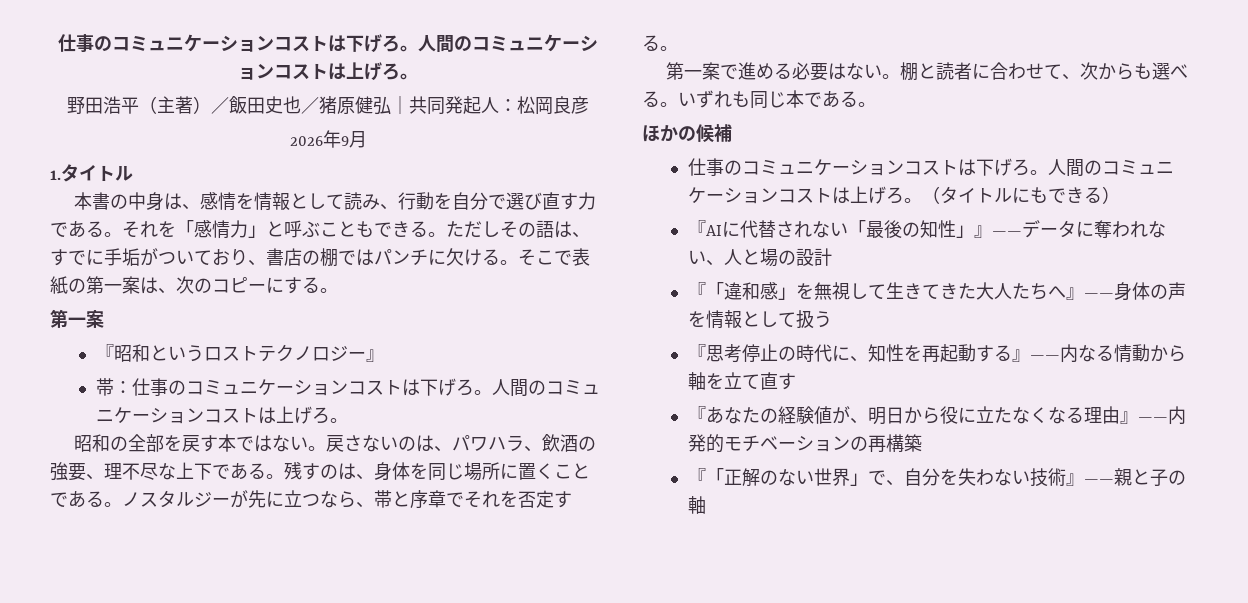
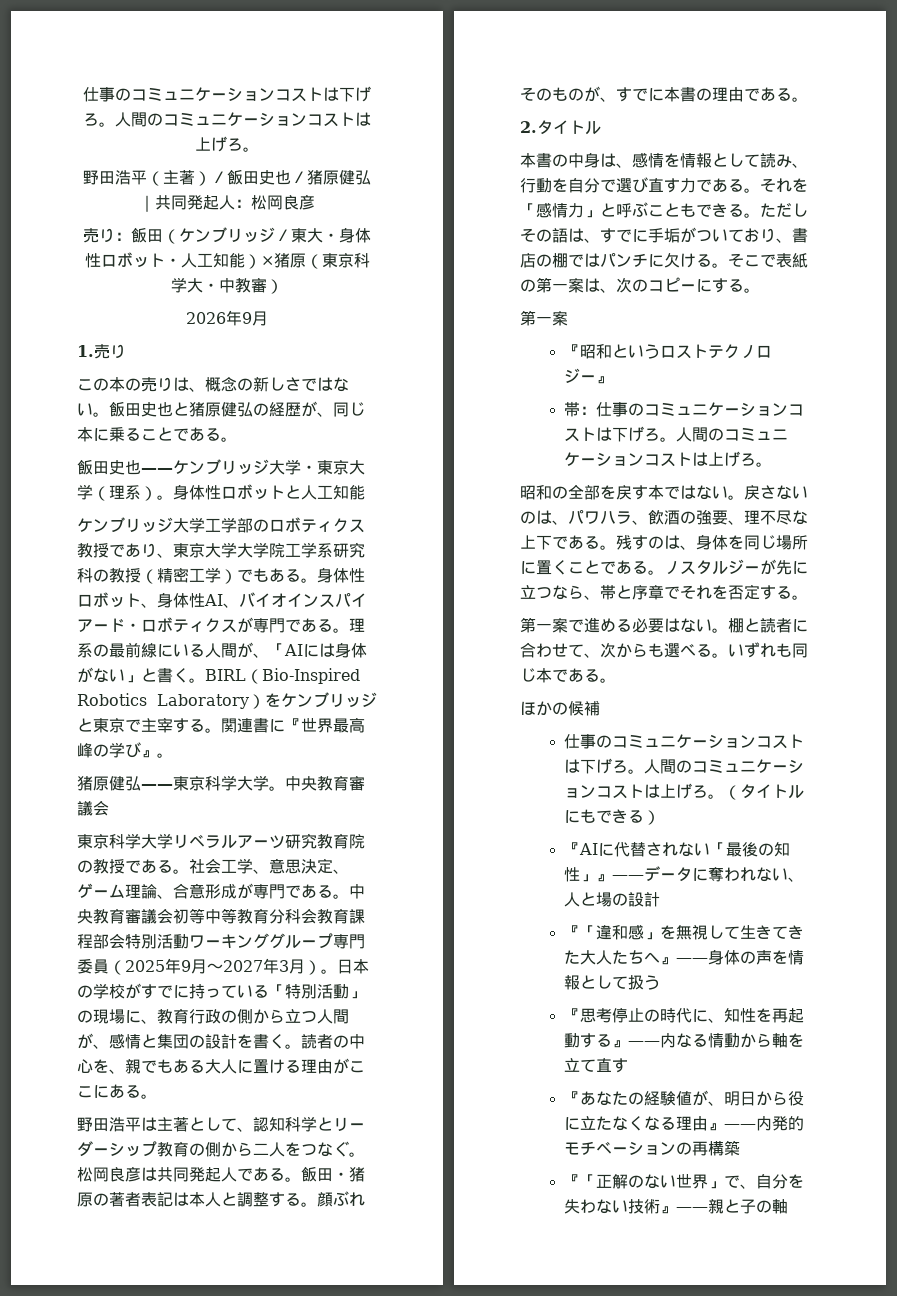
[289,130,367,148] [50,170,61,180] 2026年9月 // 1. -> [83,227,371,244] [84,252,370,269] [171,277,283,294] [186,310,268,326] [77,344,126,359] [77,376,349,392] [77,401,365,417] [77,427,237,442] [77,459,365,475] [77,484,365,501] [77,517,365,533] [77,542,365,558] [77,567,365,584] [77,592,367,608] [77,617,365,633] [77,642,367,658] [77,667,360,684] [77,692,377,709] [77,717,365,733] [77,742,173,758] [77,775,365,791] [77,800,109,816] [77,833,365,849] [77,858,349,874] [77,883,365,899] [77,908,365,924] [77,933,365,949] [77,958,369,975] [77,983,365,999] [77,1008,349,1024] [77,1033,365,1049] [77,1058,365,1074] [77,1084,157,1099] [77,1116,365,1132] [77,1141,365,1157] [77,1166,365,1182] [77,1191,365,1207] [520,86,808,102] [520,121,537,133] 売り：飯田（ケンブリッジ／東大・身体性ロボット・人工知能）×猪原（東京科学大・中教審） // 2026年9月 // 1.売り // この本の売りは、概念の新しさではない。飯田史也と猪原健弘の経歴が、同じ本に乗ることである。 // 飯田史也——ケンブリッジ大学・東京大学（理系）。身体性ロボットと人工知能 // ケンブリッジ大学工学部のロボティクス教授であり、東京大学大学院工学系研究科の教授（精密工学）でもある。身体性ロボット、身体性AI、バイオインスパイアード・ロボティクスが専門である。理系の最前線にいる人間が、「AIには身体がない」と書く。BIRL（Bio-Inspired Robotics Laboratory）をケンブリッジと東京で主宰する。関連書に『世界最高峰の学び』。 // 猪原健弘——東京科学大学。中央教育審議会 // 東京科学大学リベラルアーツ研究教育院の教授である。社会工学、意思決定、ゲーム理論、合意形成が専門である。中央教育審議会初等中等教育分科会教育課程部会特別活動ワーキンググループ専門委員（2025年9月〜2027年3月）。日本の学校がすでに持っている「特別活動」の現場に、教育行政の側から立つ人間が、感情と集団の設計を書く。読者の中心を、親でもある大人に置ける理由がここにある。 // 野田浩平は主著として、認知科学とリーダーシップ教育の側から二人をつなぐ。松岡良彦は共同発起人である。飯田・猪原の著者表記は本人と調整する。顔ぶれそのものが、すでに本書の理由である。 // 2.

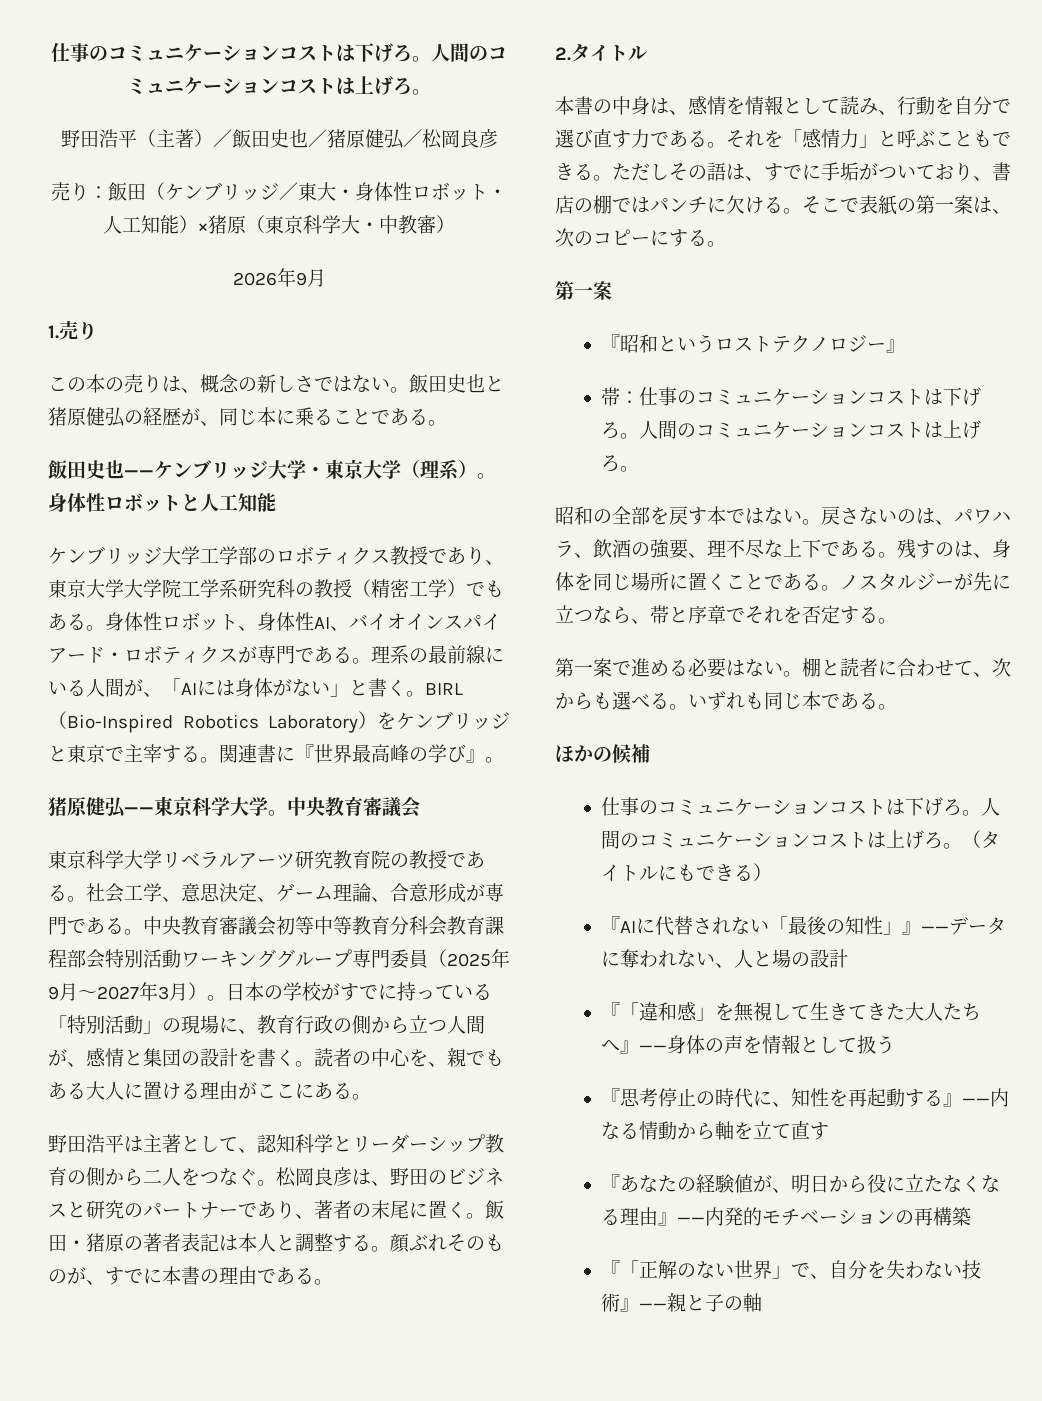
[139,195,251,212] ｜共同発起人： -> [402,129,422,147] ／
[157,1167,285,1182] 共同発起人である -> [371,1167,504,1186] [48,1200,466,1219] 、野田のビジネスと研究のパートナーであり、著者の末尾に置く

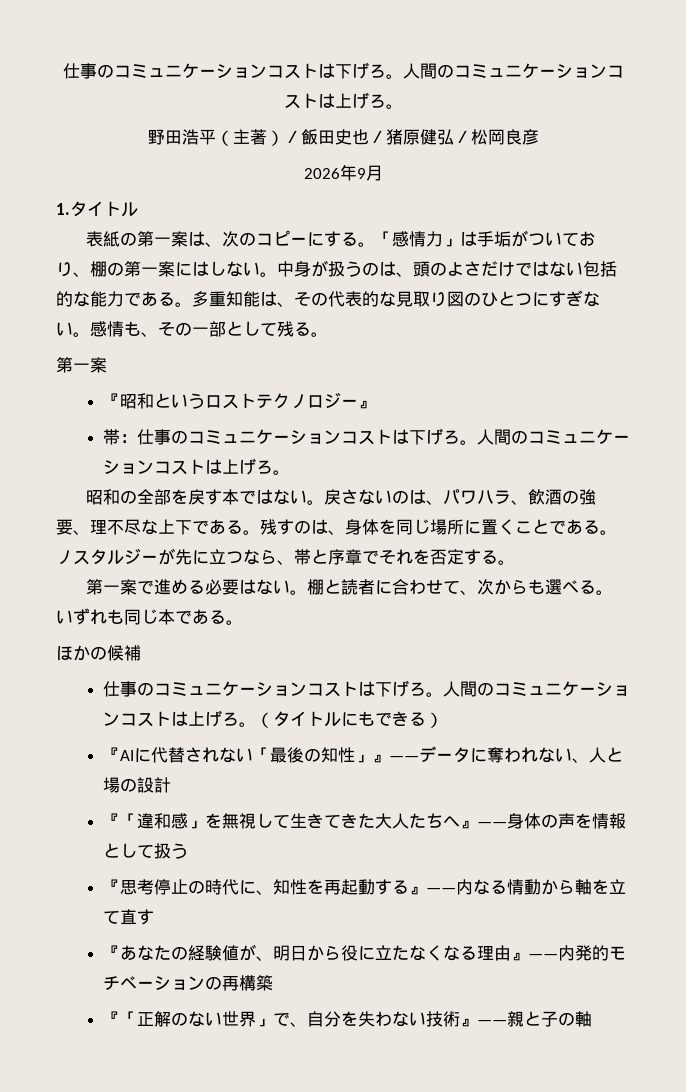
[51,182,507,201] [103,215,455,234] [232,268,326,287] [48,321,97,340] [48,374,504,393] [48,407,447,427] [48,459,496,480] [48,493,276,512] [48,546,504,565] [48,579,504,598] [48,612,501,631] [48,645,504,664] [48,678,463,697] [48,711,510,733] [48,744,504,763] [48,796,420,818] [48,850,485,869] [48,883,504,903] [48,916,504,936] [48,949,510,969] [48,982,492,1001] [48,1015,485,1034] [48,1048,504,1067] [48,1081,371,1100] [48,1134,504,1153] [48,1167,504,1187] [48,1200,504,1219] [48,1233,504,1253] [48,1266,333,1285] [555,43,647,62] [555,95,1011,115] [555,129,1011,148] [555,162,1011,181] [555,195,859,214] 売り：飯田（ケンブリッジ／東大・身体性ロボット・人工知能）×猪原（東京科学大・中教審） // 2026年9月 // 1.売り // この本の売りは、概念の新しさではない。飯田史也と猪原健弘の経歴が、同じ本に乗ることである。 // 飯田史也——ケンブリッジ大学・東京大学（理系）。身体性ロボットと人工知能 // ケンブリッジ大学工学部のロボティクス教授であり、東京大学大学院工学系研究科の教授（精密工学）でもある。身体性ロボット、身体性AI、バイオインスパイアード・ロボティクスが専門である。理系の最前線にいる人間が、「AIには身体がない」と書く。BIRL（Bio-Inspired Robotics Laboratory）をケンブリッジと東京で主宰する。関連書に『世界最高峰の学び』。 // 猪原健弘——東京科学大学。中央教育審議会 // 東京科学大学リベラルアーツ研究教育院の教授である。社会工学、意思決定、ゲーム理論、合意形成が専門である。中央教育審議会初等中等教育分科会教育課程部会特別活動ワーキンググループ専門委員（2025年9月〜2027年3月）。日本の学校がすでに持っている「特別活動」の現場に、教育行政の側から立つ人間が、感情と集団の設計を書く。読者の中心を、親でもある大人に置ける理由がここにある。 // 野田浩平は主著として、認知科学とリーダーシップ教育の側から二人をつなぐ。松岡良彦は、野田のビジネスと研究のパートナーであり、著者の末尾に置く。飯田・猪原の著者表記は本人と調整する。顔ぶれそのものが、すでに本書の理由である。 // 2.タイトル // 本書の中身は、感情を情報として読み、行動を自分で選び直す力である。それを「感情力」と呼ぶこともできる。ただしその語は、すでに手垢がついており、書店の棚ではパンチに欠ける。そこで -> [303,164,383,181] [56,201,138,217] 2026年9月 // 1.タイトル //
(726, 244) none -> [375,230,597,247] [56,260,617,277] [56,290,600,307] [56,321,328,337] 「感情力」は手垢がついており、棚の第一案にはしない。中身が扱うのは、頭のよさだけではない包括的な能力である。多重知能は、その代表的な見取り図のひとつにすぎない。感情も、その一部として残る。

